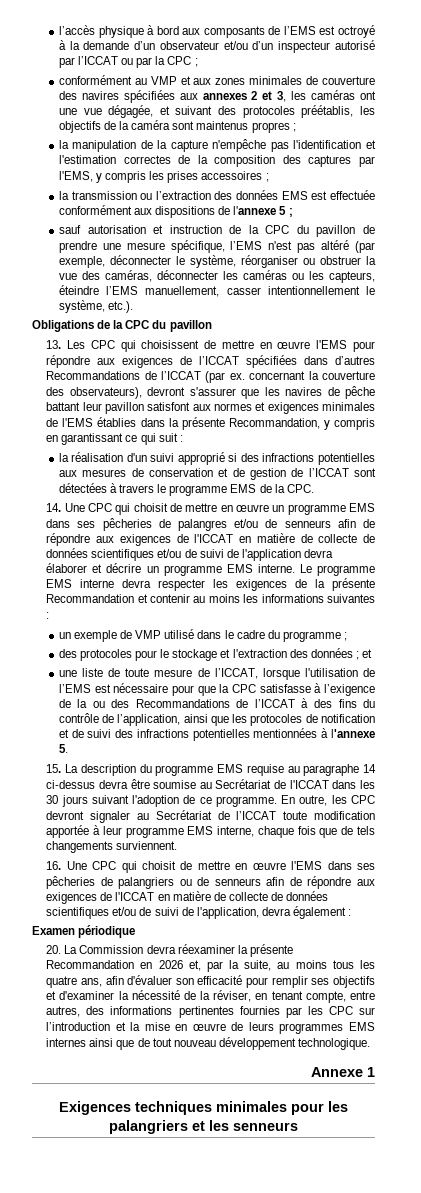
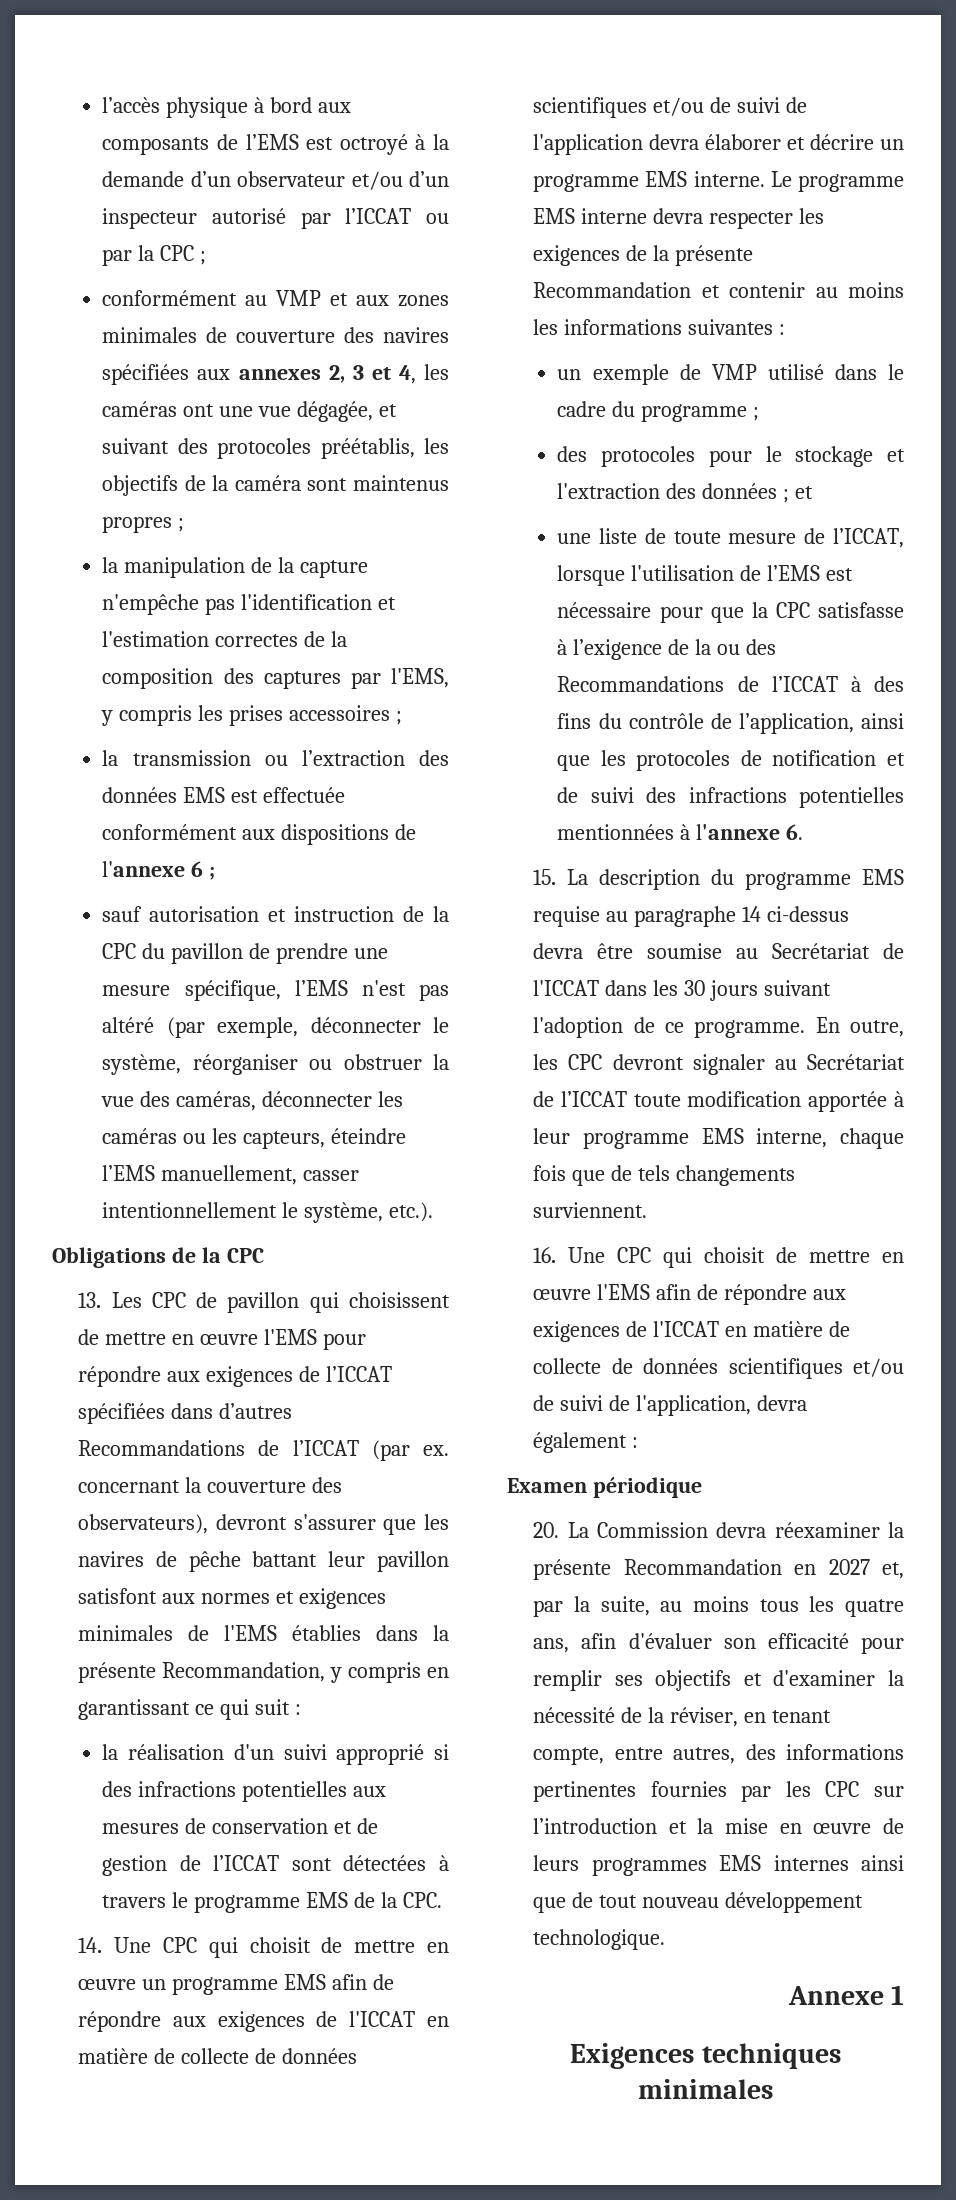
[251,91,287,102] 2 et 3, -> [328,365,416,384] 2, 3 et 4,
[279,206,287,215] 5 -> [191,861,204,877] 6
[152,320,212,332] du pavillon -> (264, 1255) none
(115, 344) none -> [196,1292,300,1313] de pavillon
[46,518,331,531] dans ses pêcheries de palangres et/ou de senneurs -> (327, 1982) none
[58,744,68,753] 5. -> [786,824,804,840] 6.
[327,861,375,870] [46,876,261,889] dans ses pêcheries de palangriers ou de senneurs -> (651, 1292) none
[158,960,183,969] 2026 -> [828,1559,870,1575] 2027
[291,1101,348,1115] [109,1120,298,1134] pour les palangriers et les senneurs -> (773, 2089) none

